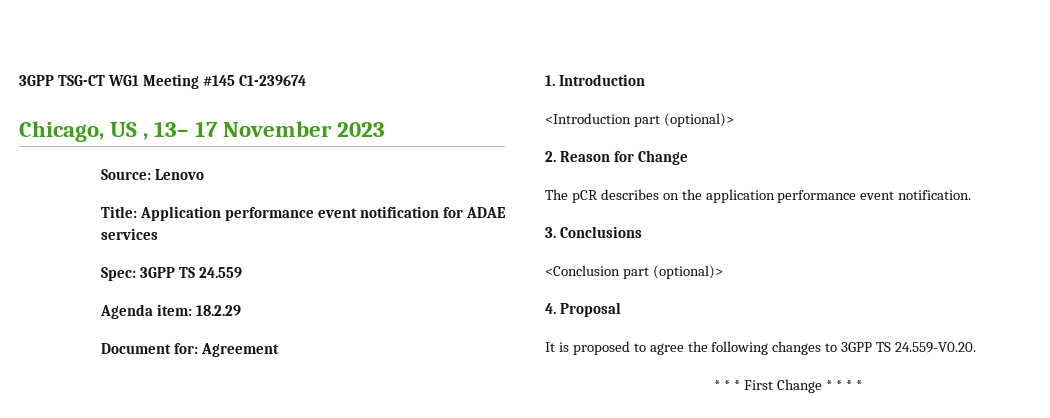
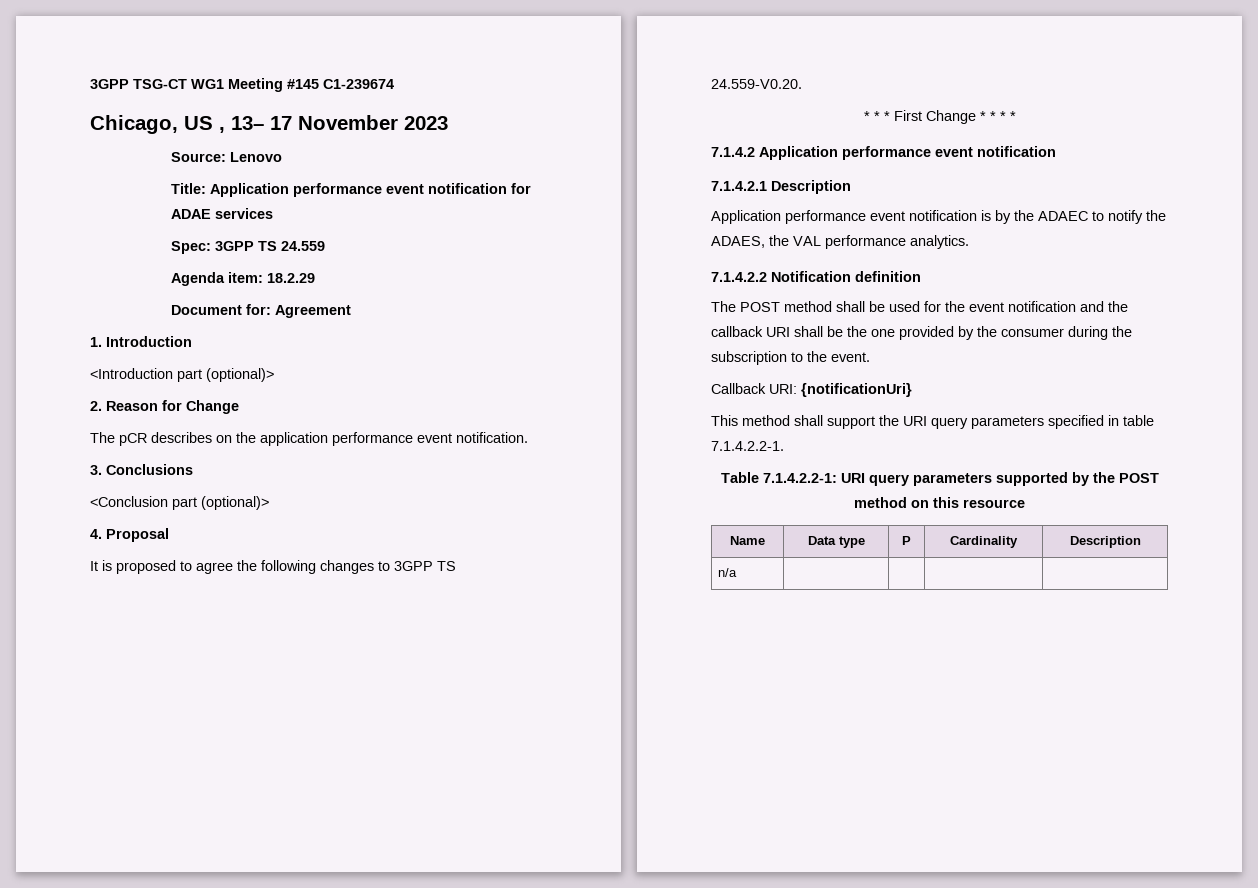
(862, 385) none -> [711,146,1056,160] [711,180,851,194] [711,210,1166,224] [711,235,969,249] [711,271,921,282] [711,301,1128,312] [711,326,1132,340] [711,351,870,365] [711,383,912,397] [711,415,1154,429] [711,441,784,451] [720,472,1159,486] [854,497,1025,508] [730,536,765,545] [807,536,865,548] [902,536,911,545] [950,536,1018,548] [1069,536,1141,548] [718,568,738,577] // 7.1.4.2 Application performance event notification // 7.1.4.2.1 Description // Application performance event notification is by the ADAEC to notify the ADAES, the VAL performance analytics. // 7.1.4.2.2 Notification definition // The POST method shall be used for the event notification and the callback URI shall be the one provided by the consumer during the subscription to the event. // Callback URI: {notificationUri} // This method shall support the URI query parameters specified in table 7.1.4.2.2-1. // Table 7.1.4.2.2-1: URI query parameters supported by the POST method on this resource // Name | Data type | P | Cardinality | Description // n/a | | | |

